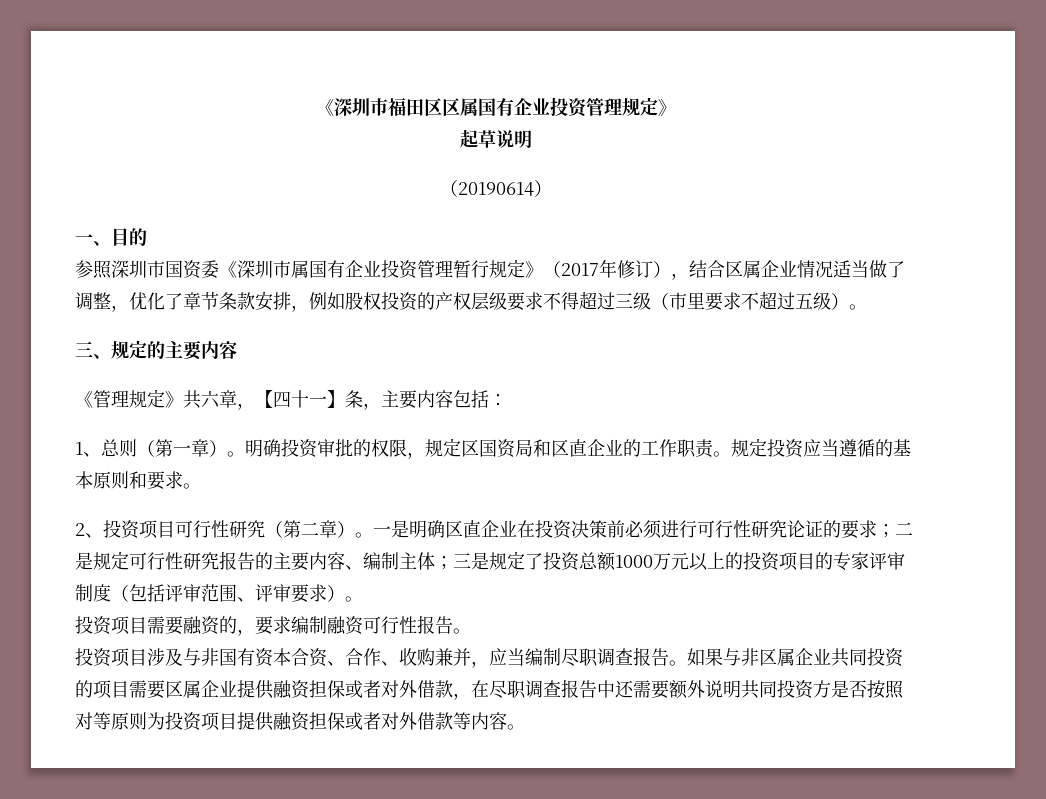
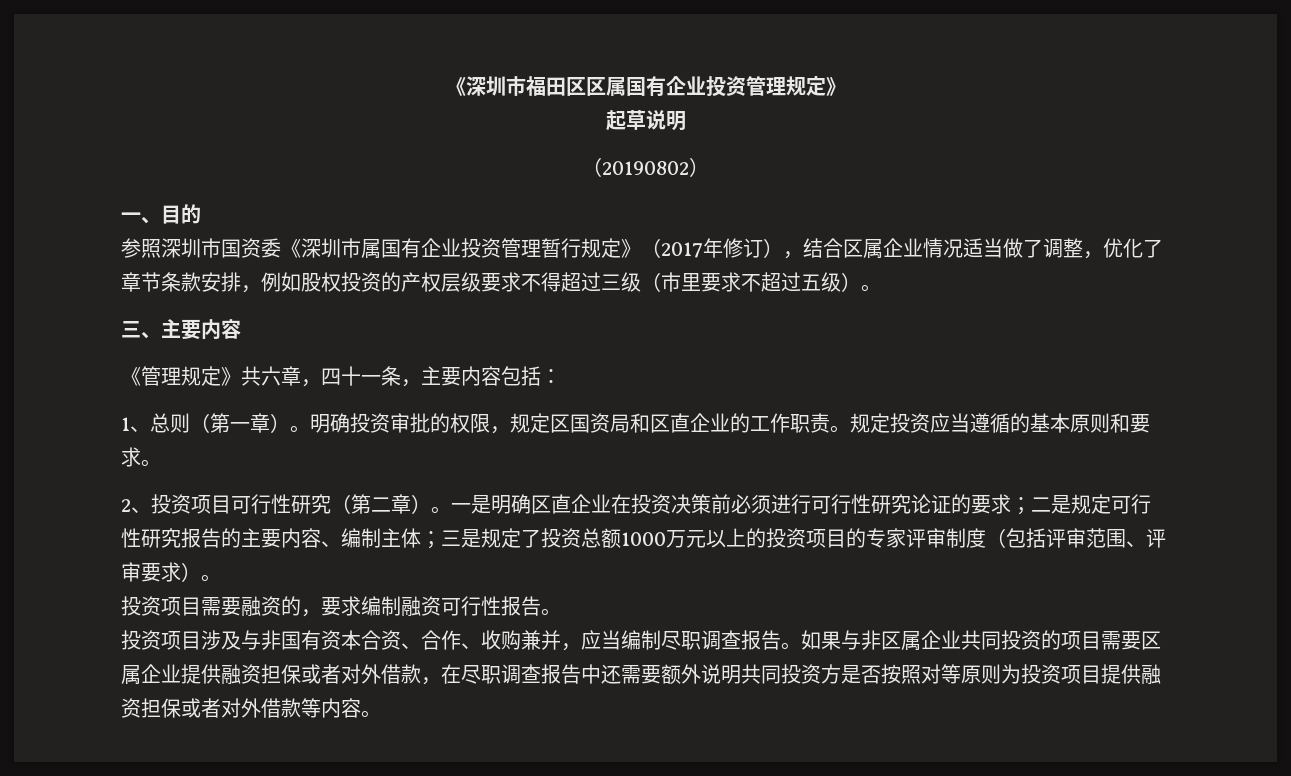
[457,182,534,196] 20190614 -> [602,161,689,175] 20190802
[111,340,165,359] 规定的 -> (161, 335) none
[255,390,345,408] 【四十一】 -> [321,366,381,386] 四十一

